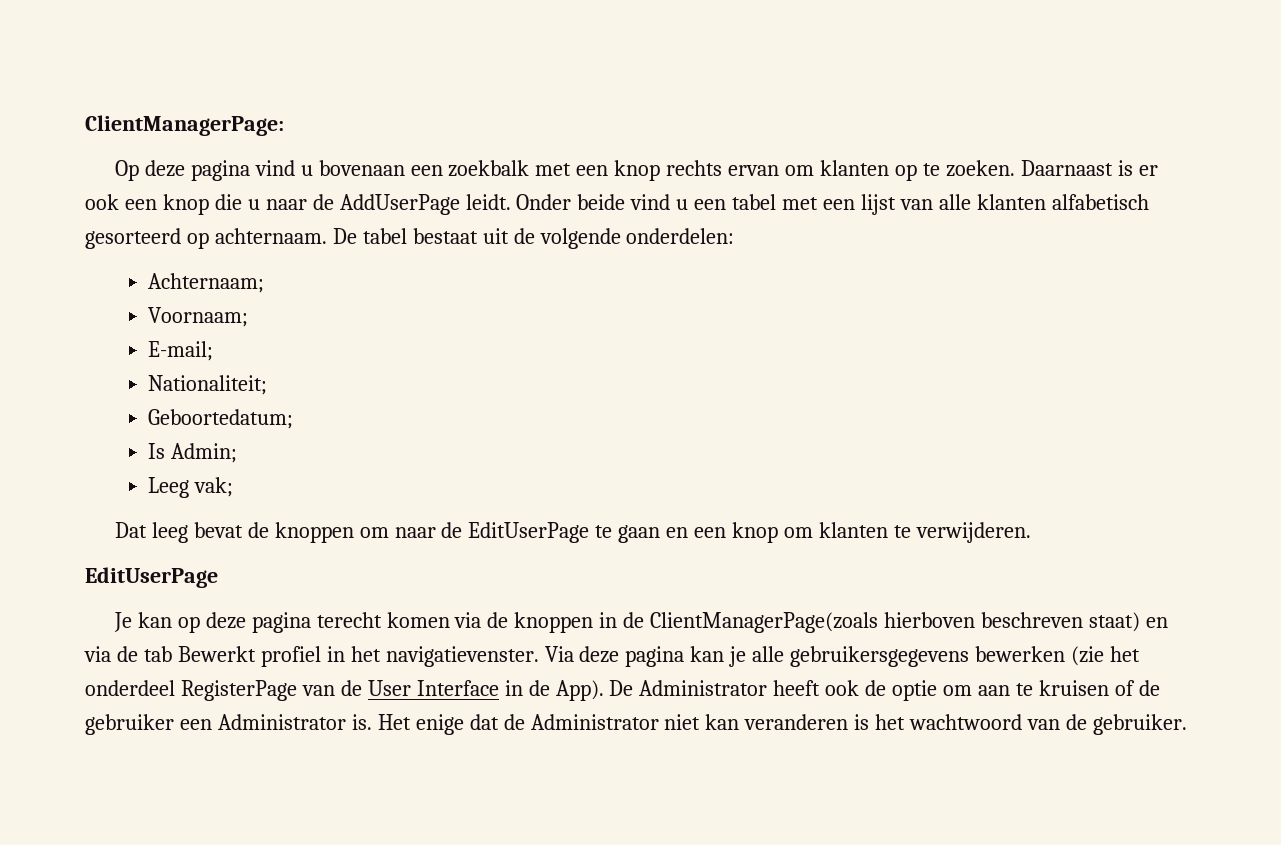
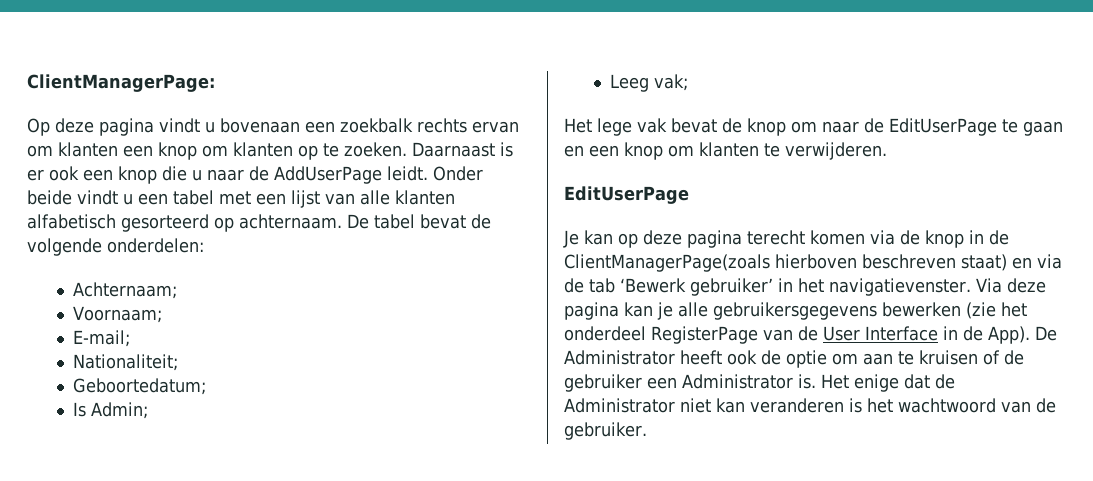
[254,160,295,176] vind -> [159,118,200,133] vindt
[535,160,780,181] met een knop rechts ervan -> [417,118,519,133] [27,142,197,160] rechts ervan om klanten een knop
[630,194,671,210] vind -> [77,190,118,205] vindt
[412,228,509,244] bestaat uit -> [420,214,466,229] bevat
[114,522,354,543] Dat leeg bevat de knoppen -> [564,118,786,136] Het lege vak bevat de knop
[514,612,594,633] knoppen -> [925,230,964,248] knop
[177,646,321,667] Bewerkt profiel -> [620,278,773,296] ‘Bewerk gebruiker’

